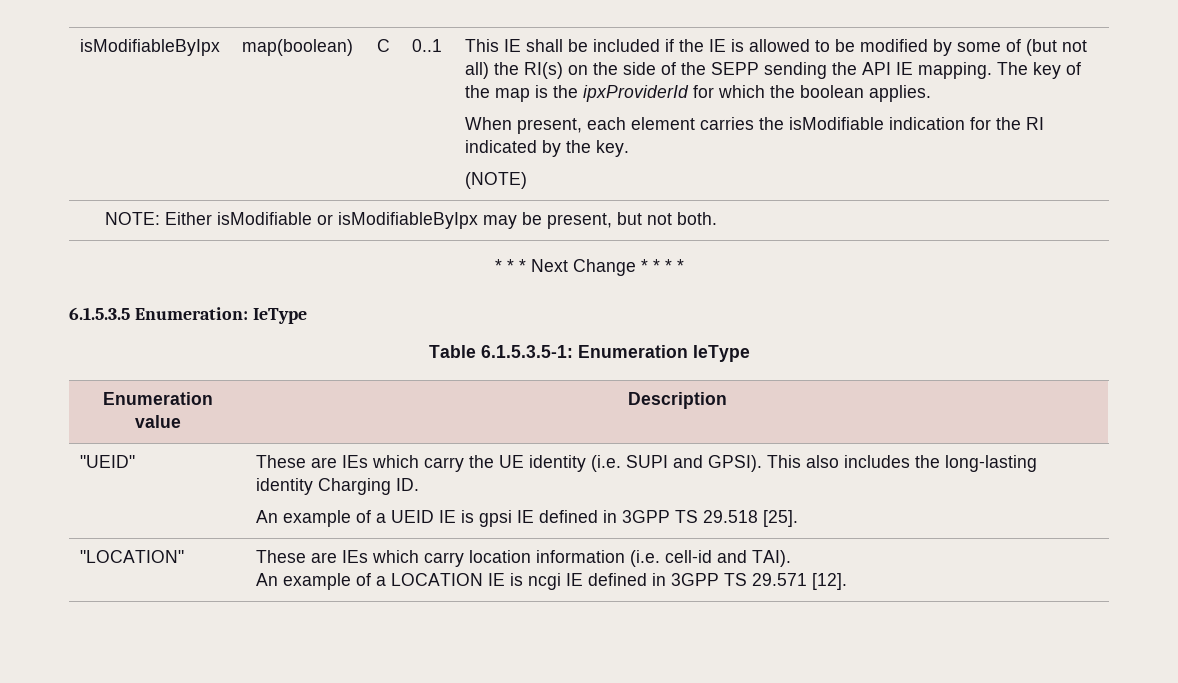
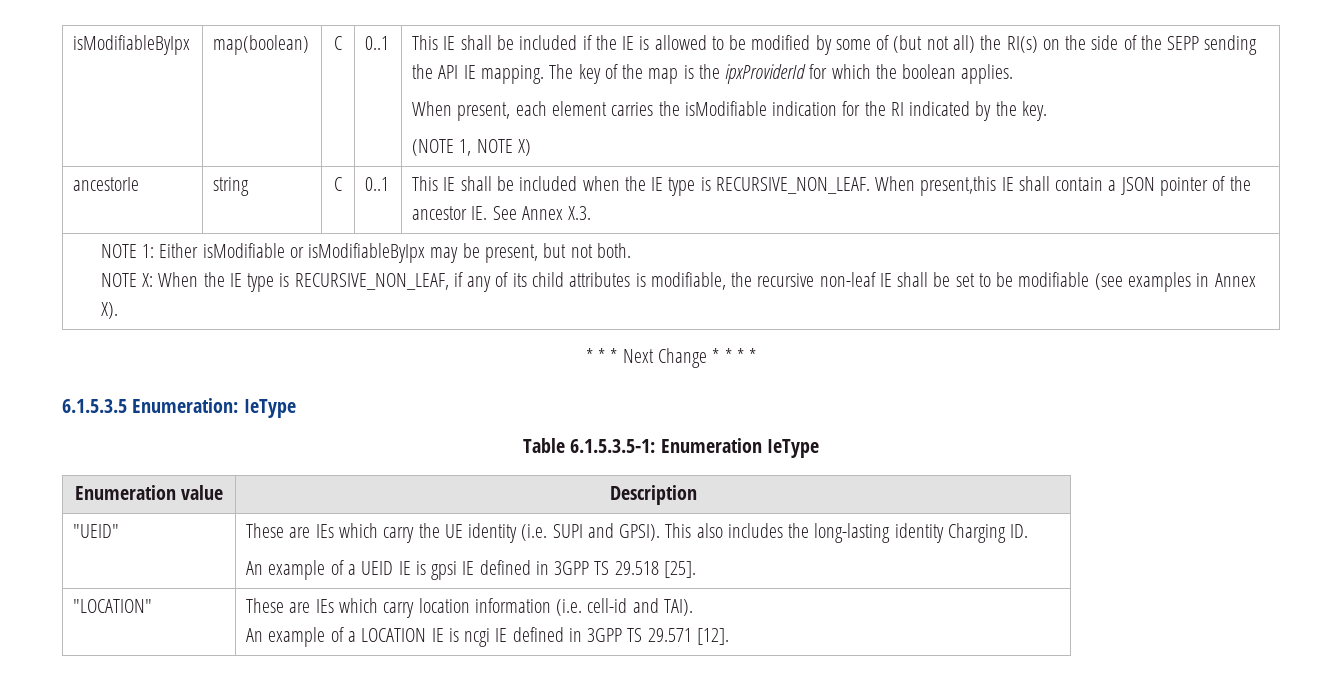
[464,172,527,189] [104,212,160,225] (NOTE) // NOTE: -> [412,139,532,156] [73,177,140,191] [213,177,250,196] [334,177,342,191] [365,177,390,191] [412,176,1251,196] [412,206,592,220] [100,244,155,258] (NOTE 1, NOTE X) // ancestorIe | string | C | 0..1 | This IE shall be included when the IE type is RECURSIVE_NON_LEAF. When present,this IE shall contain a JSON pointer of the ancestor IE. See Annex X.3. // NOTE 1:
(717, 218) none -> [100,272,1256,292] [100,302,118,319] // NOTE X: When the IE type is RECURSIVE_NON_LEAF, if any of its child attributes is modifiable, the recursive non-leaf IE shall be set to be modifiable (see examples in Annex X).

